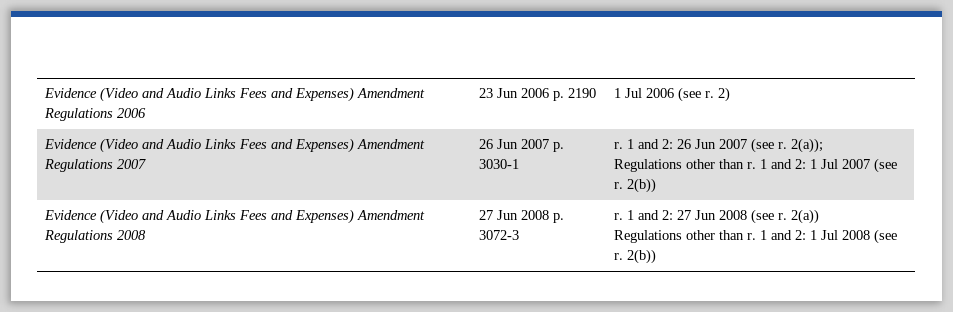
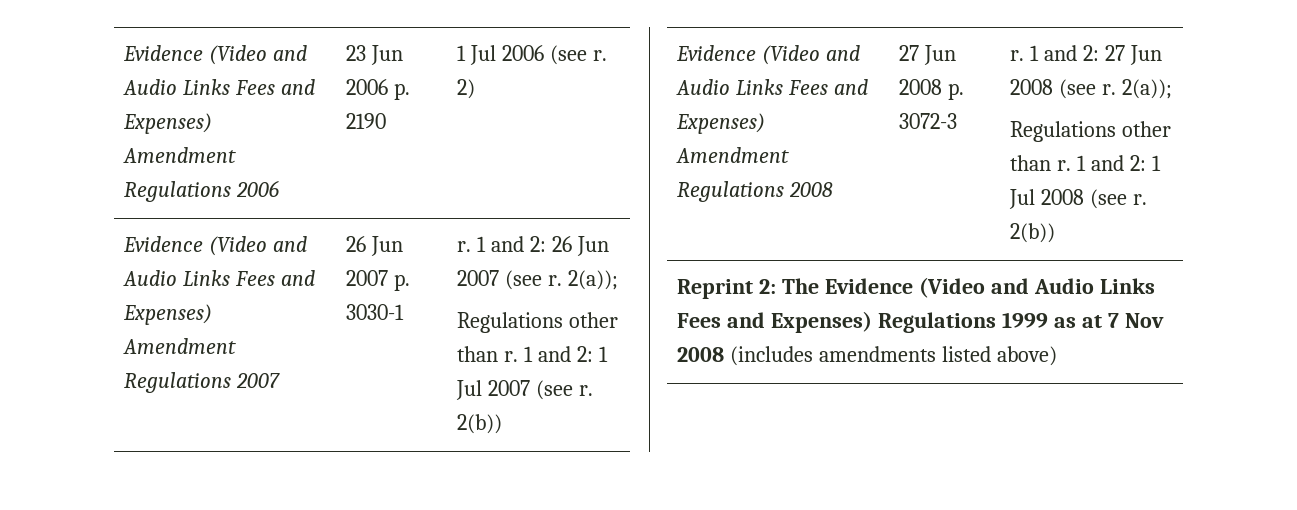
[791,209,820,224] 2(a)) -> [1122,79,1173,99] 2(a));
(657, 256) none -> [677,277,1155,299] [677,311,1164,333] [677,346,1058,366] // Reprint 2: The Evidence (Video and Audio Links Fees and Expenses) Regulations 1999 as at 7 Nov 2008 (includes amendments listed above)

